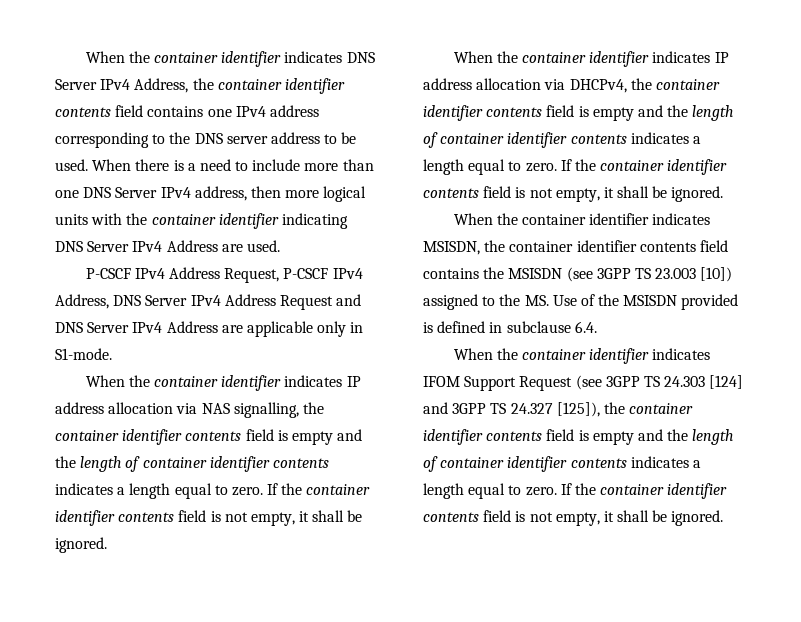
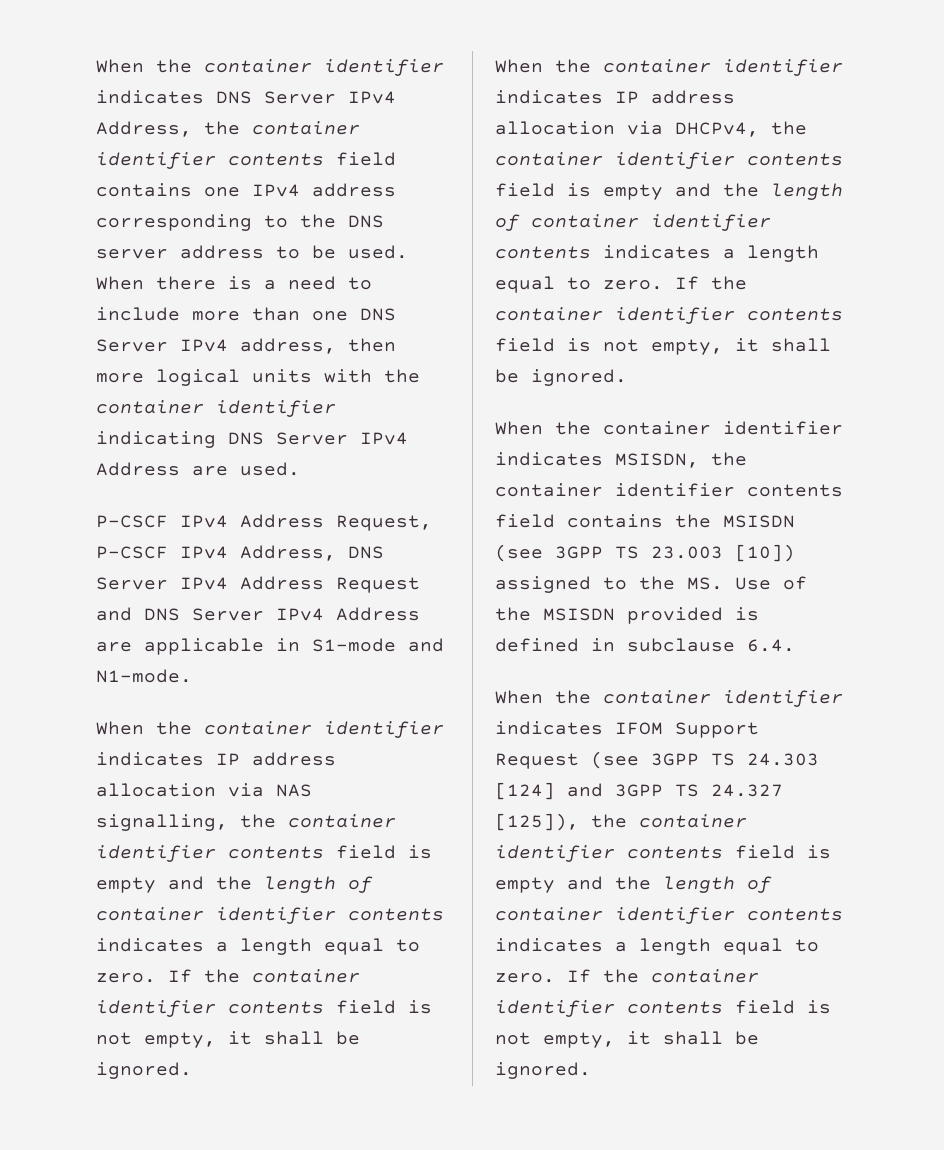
[317,321,364,337] [55,348,112,360] only in S1-mode. -> [276,638,444,652] [96,669,192,683] in S1-mode and N1-mode.

